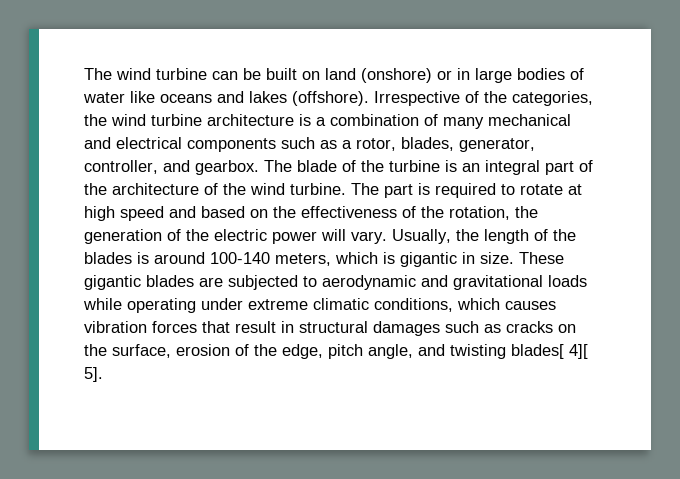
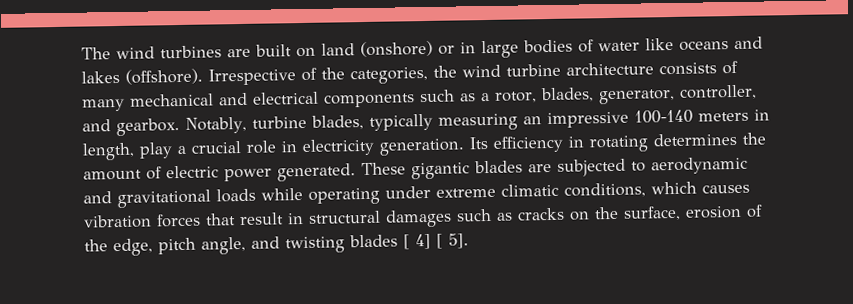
[156,68,261,80] turbine can be -> [160,45,251,59] turbines are
[299,114,419,126] is a combination -> [659,62,717,76] consists
[264,160,593,175] [84,183,582,198] [84,206,538,221] [84,229,576,244] [84,252,514,267] The blade of the turbine is an integral part of the architecture of the wind turbine. The part is required to rotate at high speed and based on the effectiveness of the rotation, the generation of the electric power will vary. Usually, the length of the blades is around 100-140 meters, which is gigantic in size. -> [185,109,770,134] [82,132,766,161] [83,163,356,182] Notably, turbine blades, typically measuring an impressive 100-140 meters in length, play a crucial role in electricity generation. Its efficiency in rotating determines the amount of electric power generated.
[511,344,588,359] blades[ 4][ -> [349,233,443,250] blades [ 4] [

